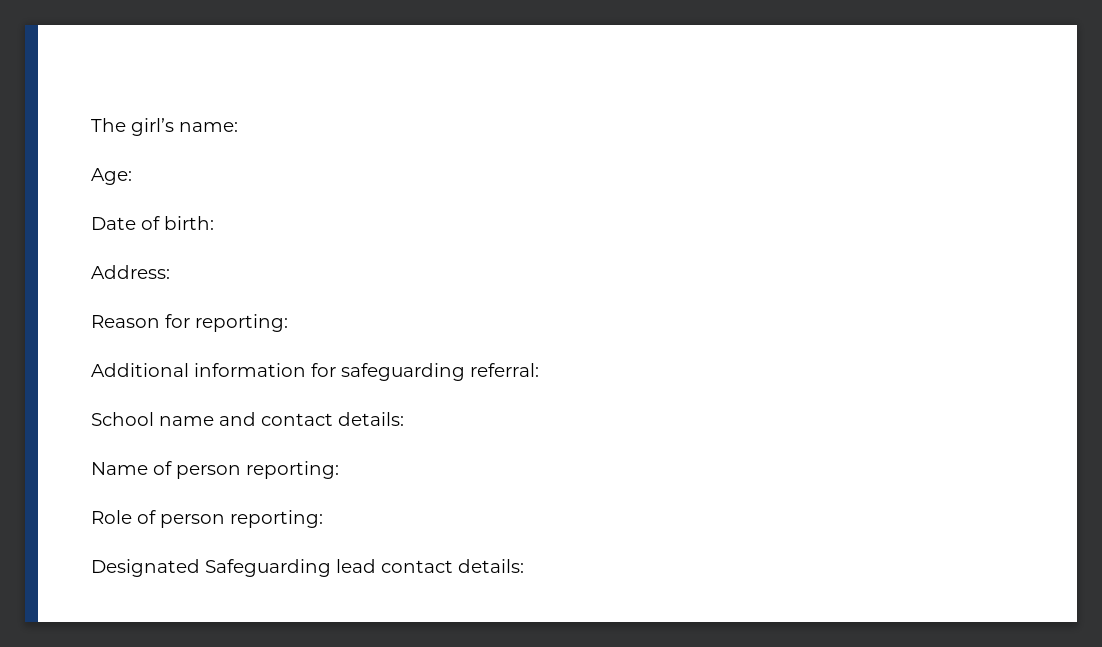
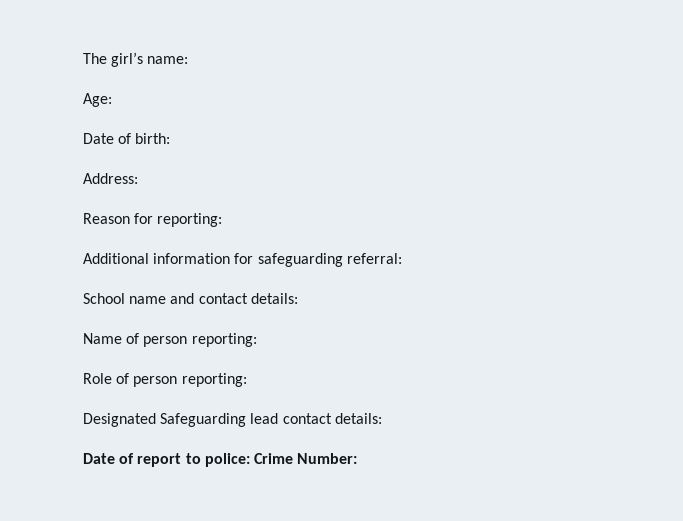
(524, 566) none -> [83,453,358,467] // Date of report to police: Crime Number:

